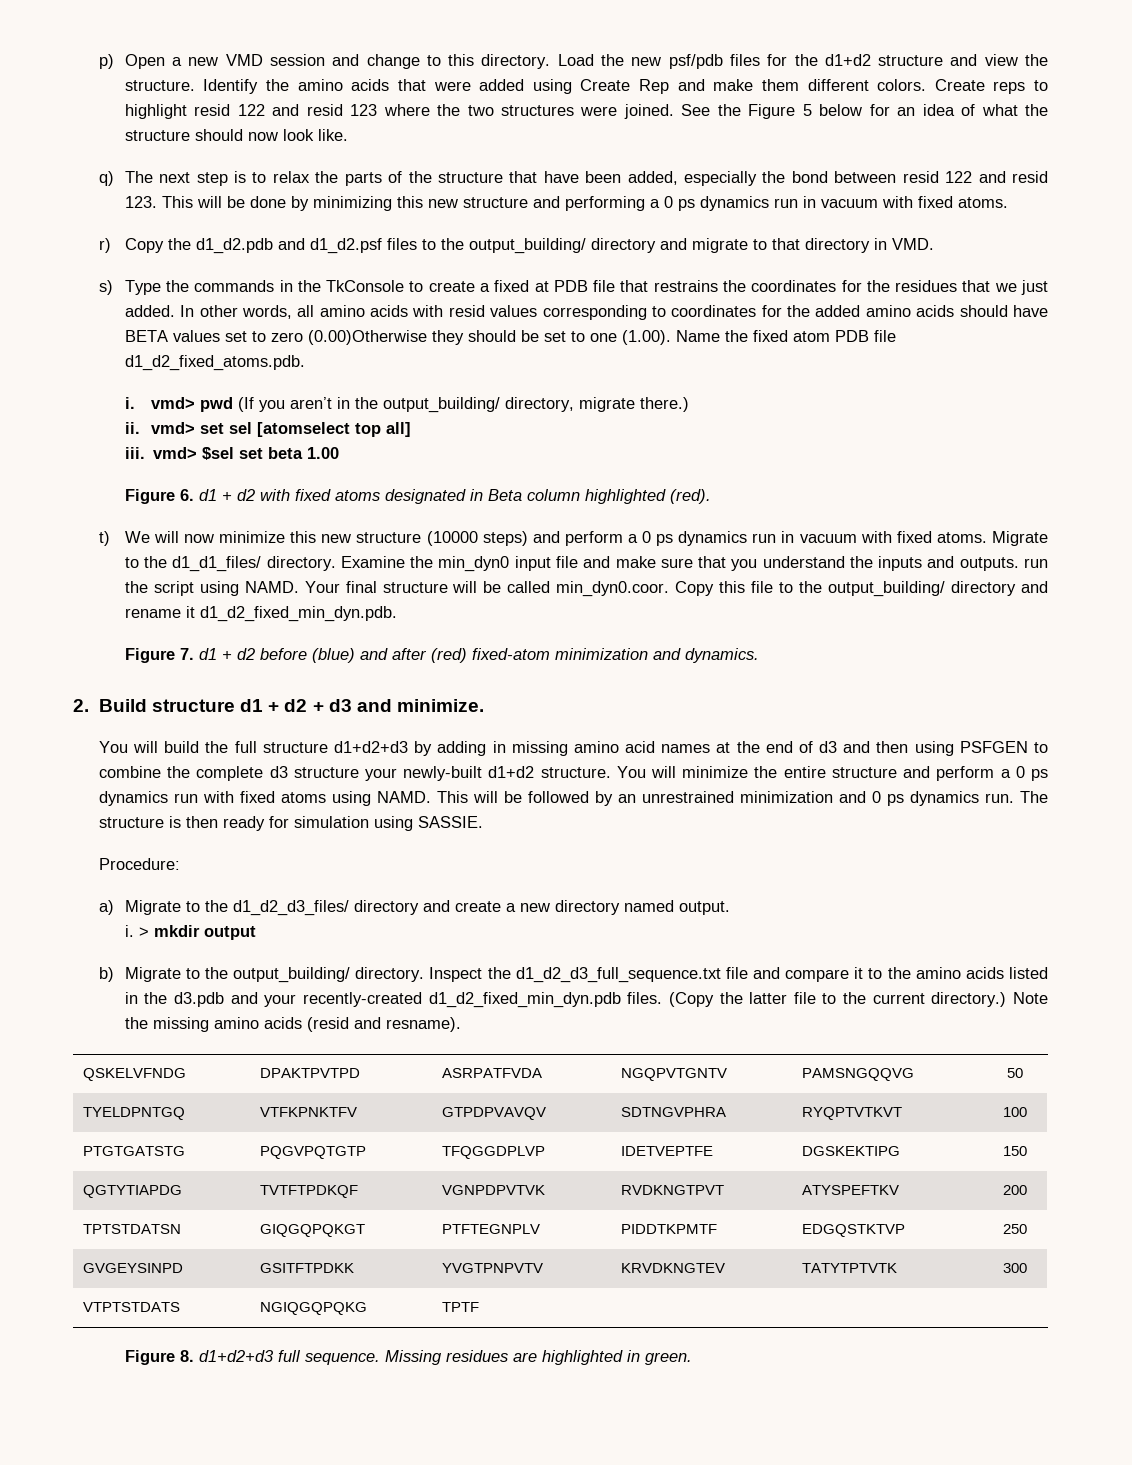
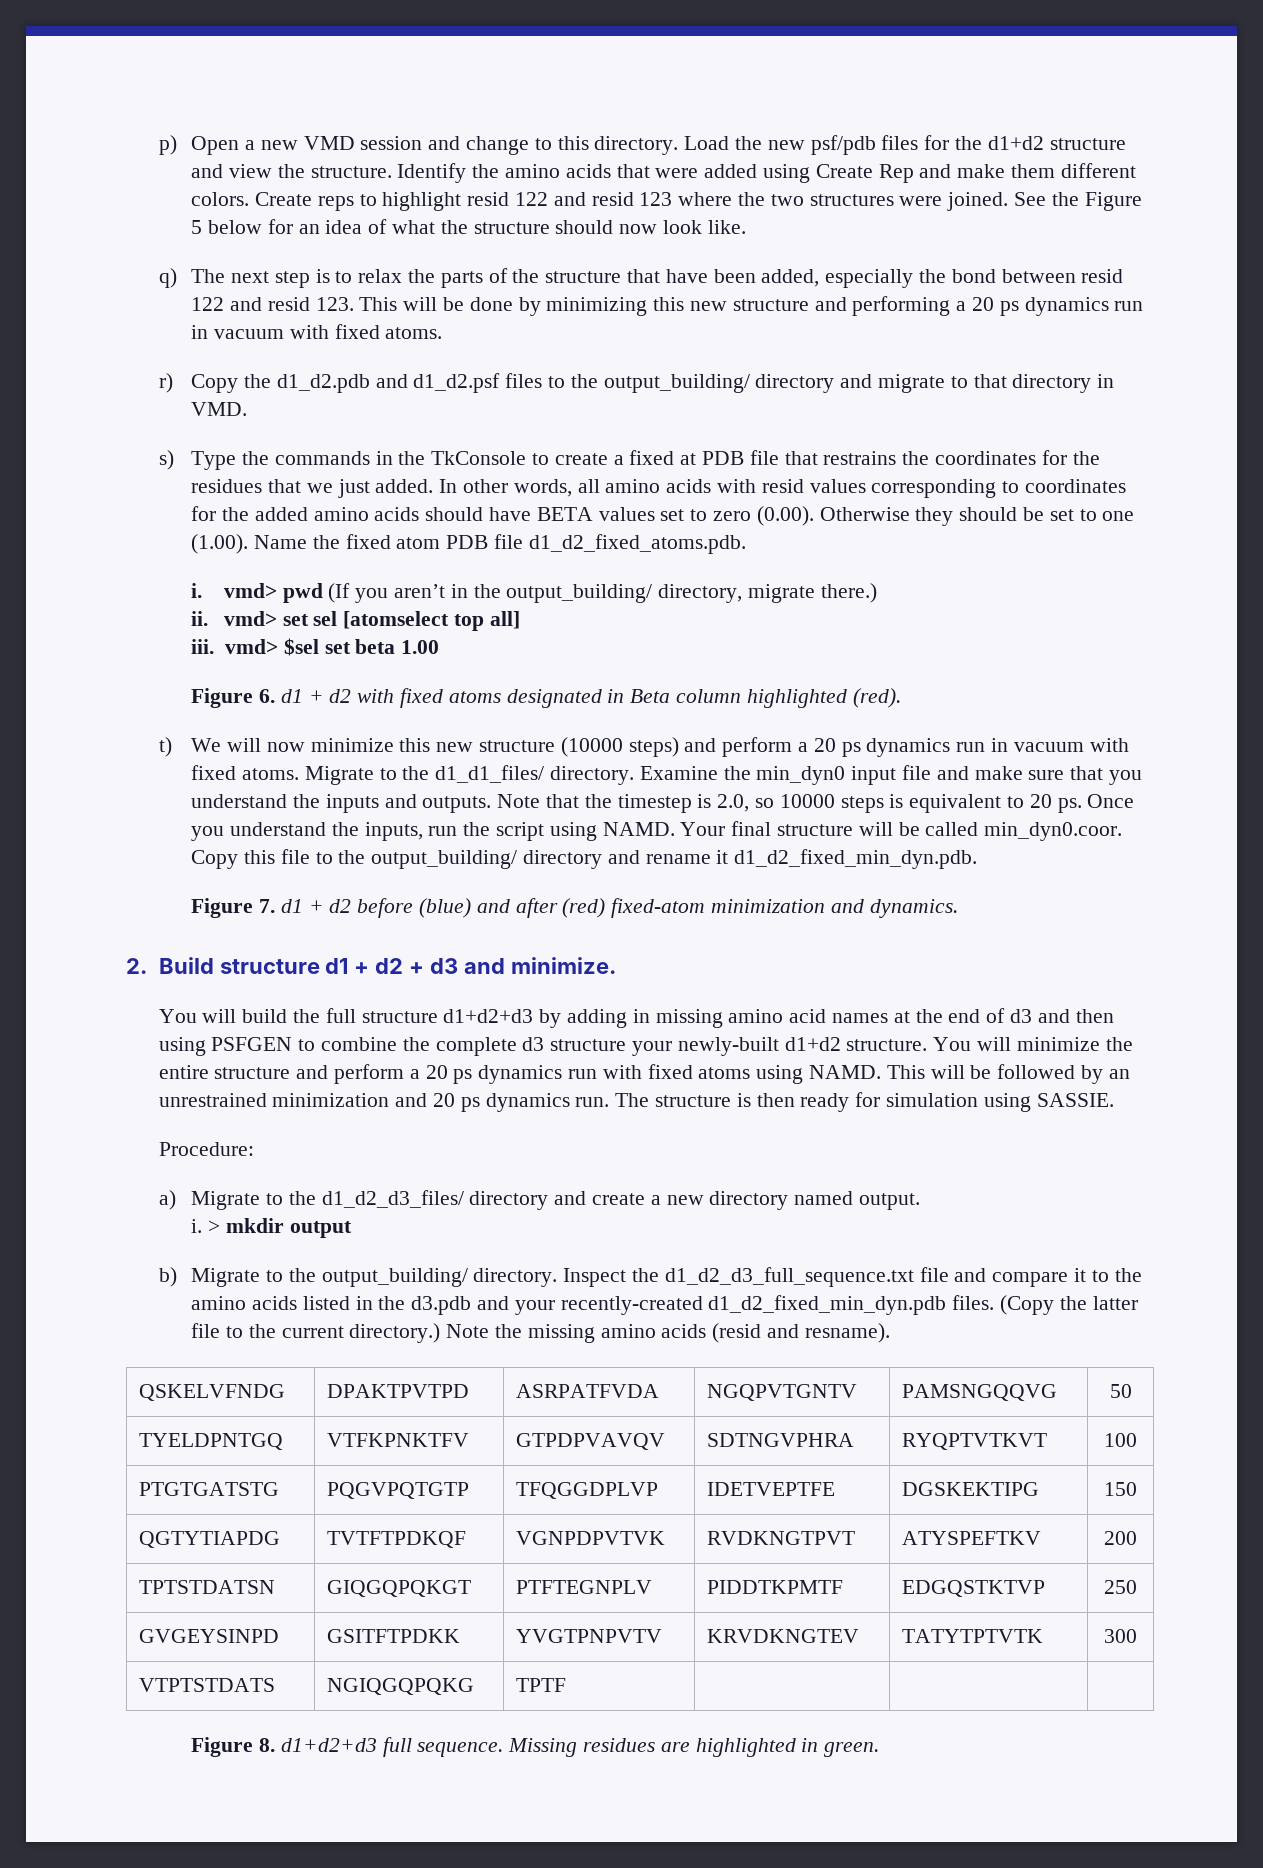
[663,196,673,208] 0 -> [972,297,995,311] 20
[307,330,427,345] (0.00)Otherwise -> [756,506,910,526] (0.00). Otherwise
[642,531,652,543] 0 -> [813,738,836,752] 20
(1019, 564) none -> [497,794,1135,813] [191,822,423,841] Note that the timestep is 2.0, so 10000 steps is equivalent to 20 ps. Once you understand the inputs,
[1015,766,1025,778] 0 -> [425,1065,448,1079] 20
[871,791,881,803] 0 -> [432,1093,455,1107] 20

